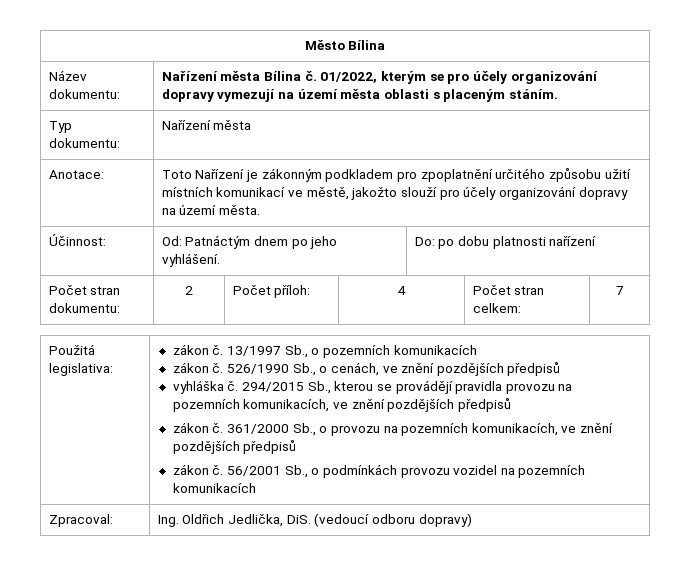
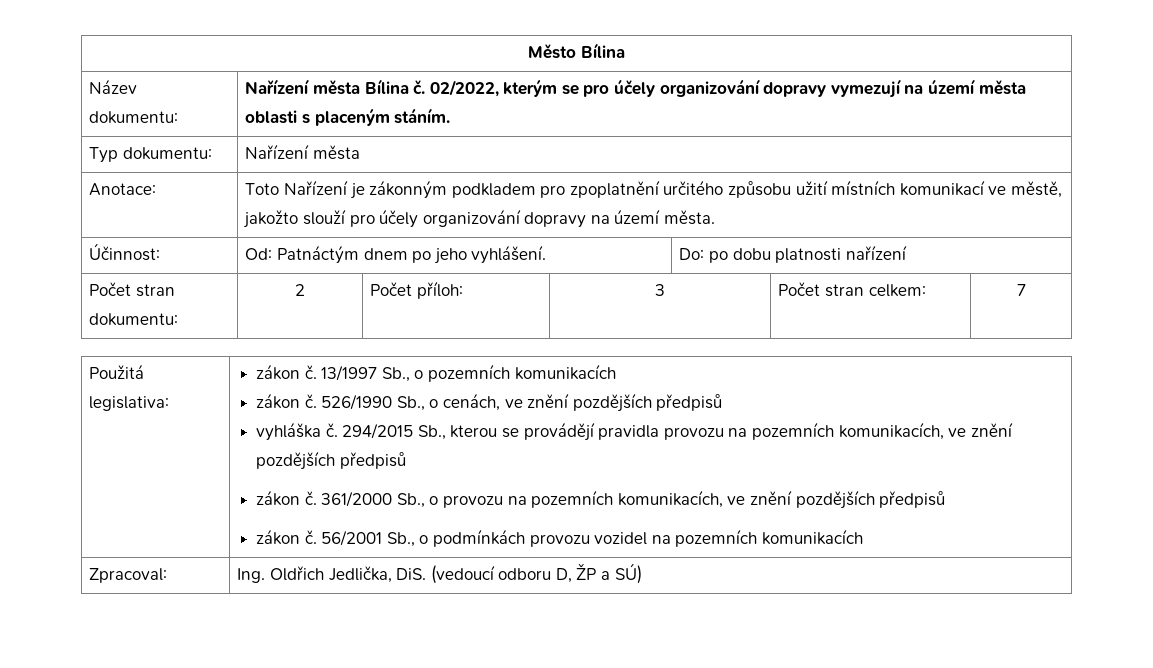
[320,72,378,83] 01/2022, -> [429,80,499,97] 02/2022,
[397,286,406,295] 4 -> [655,284,665,296] 3
[418,513,472,527] dopravy) -> [555,563,642,584] D, ŽP a SÚ)

